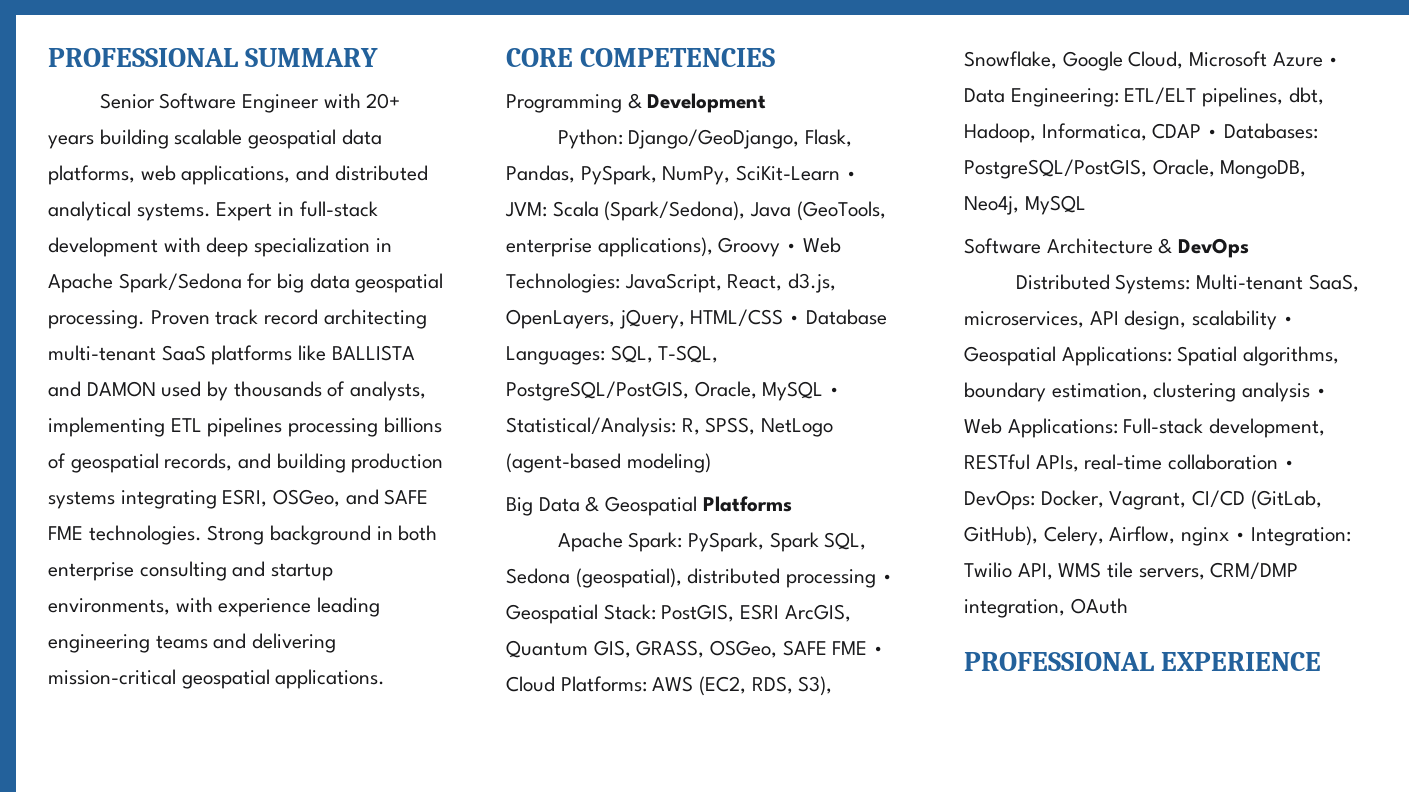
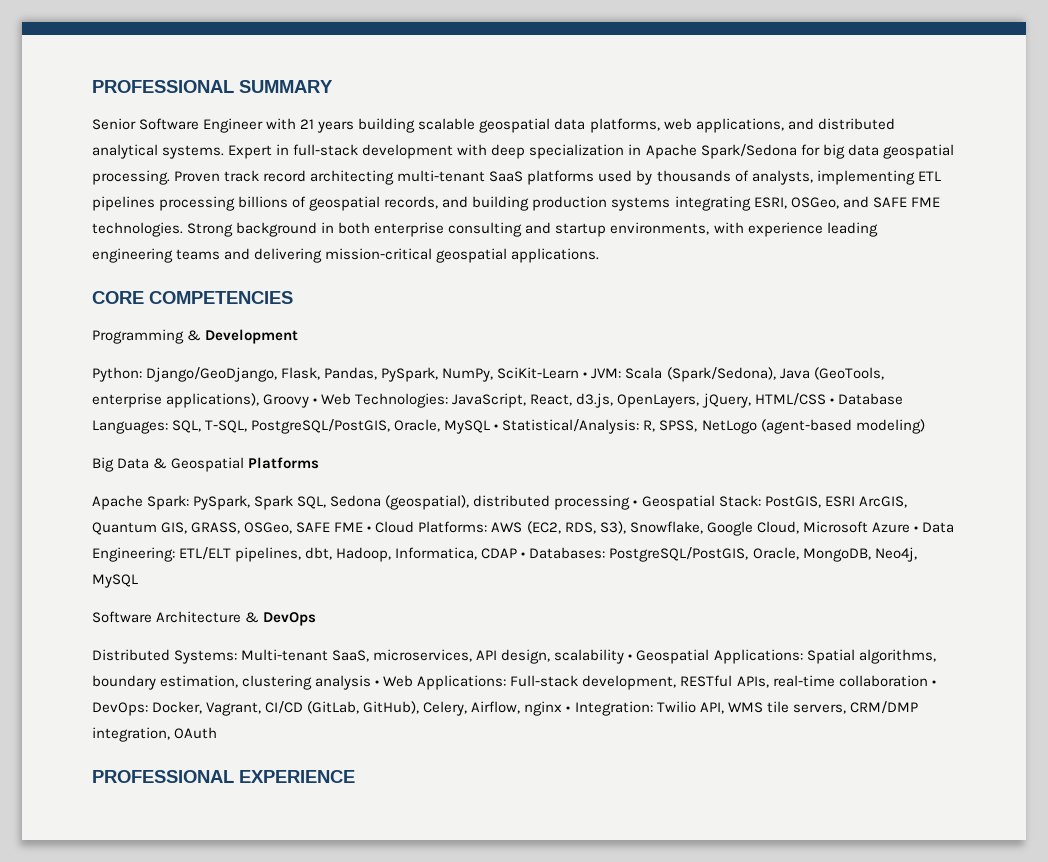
[366,93,401,109] 20+ -> [300,119,315,129] 21
[298,345,415,361] [48,381,156,397] like BALLISTA and DAMON -> (595, 177) none

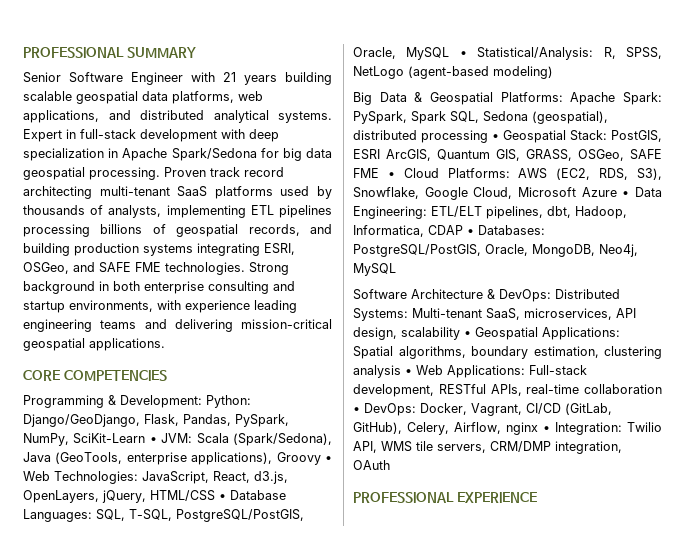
[205,329,299,344] Development // -> [120,395,202,408] Development:
[248,457,320,469] Platforms // -> [500,92,563,102] Platforms:
[263,612,317,626] DevOps // -> [499,289,551,302] DevOps:

